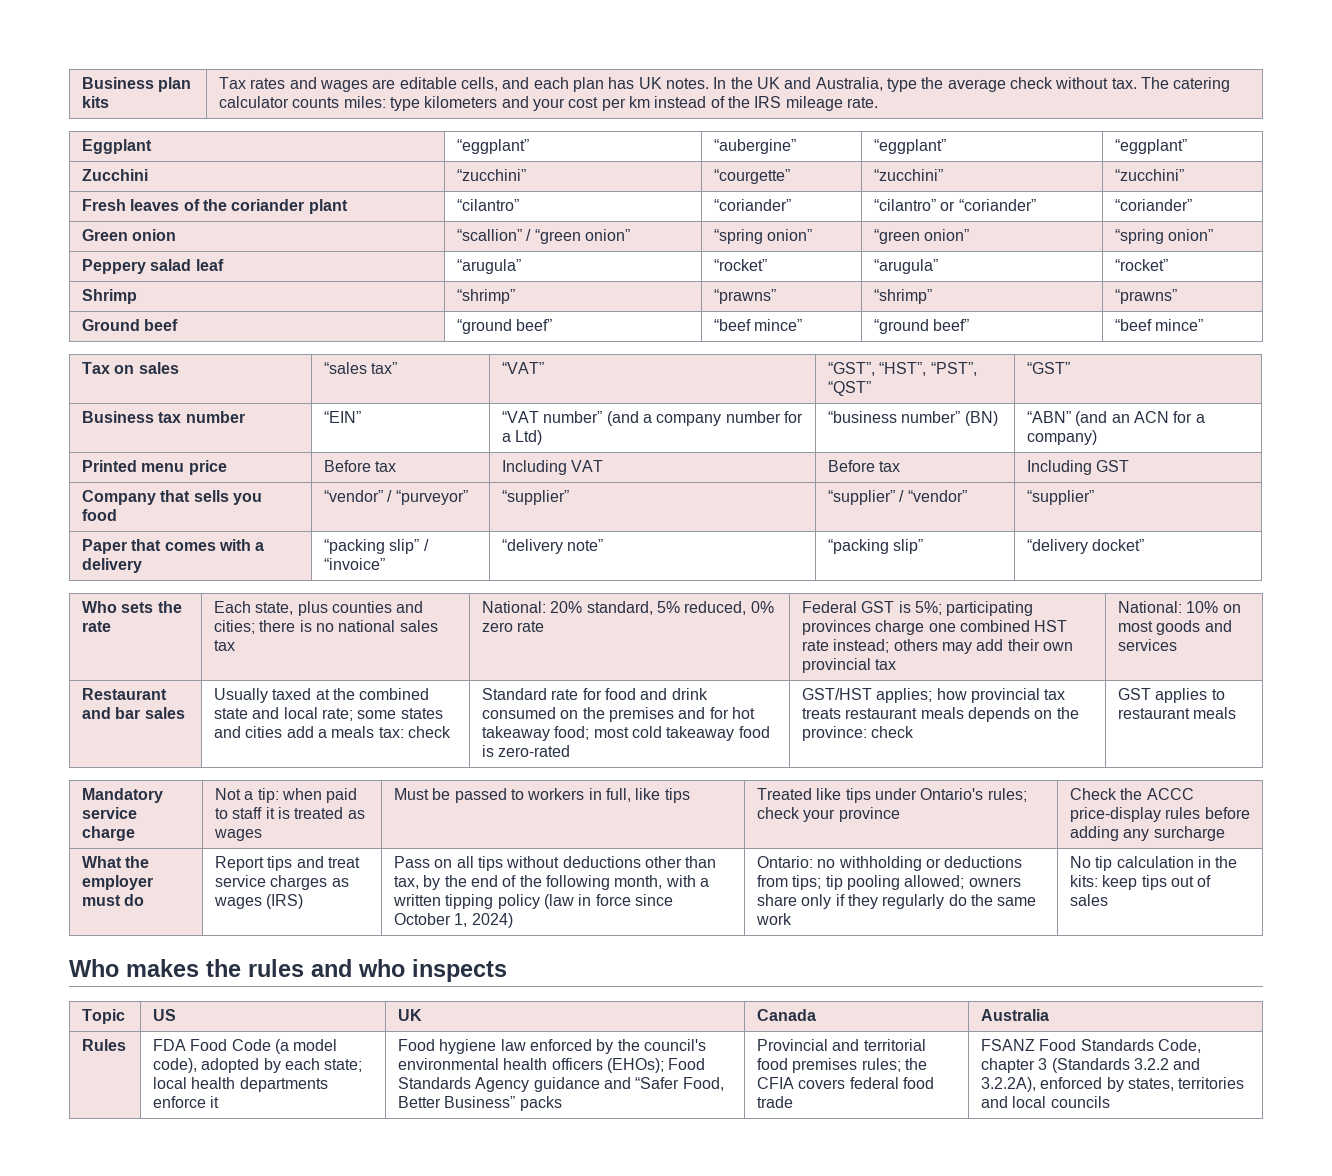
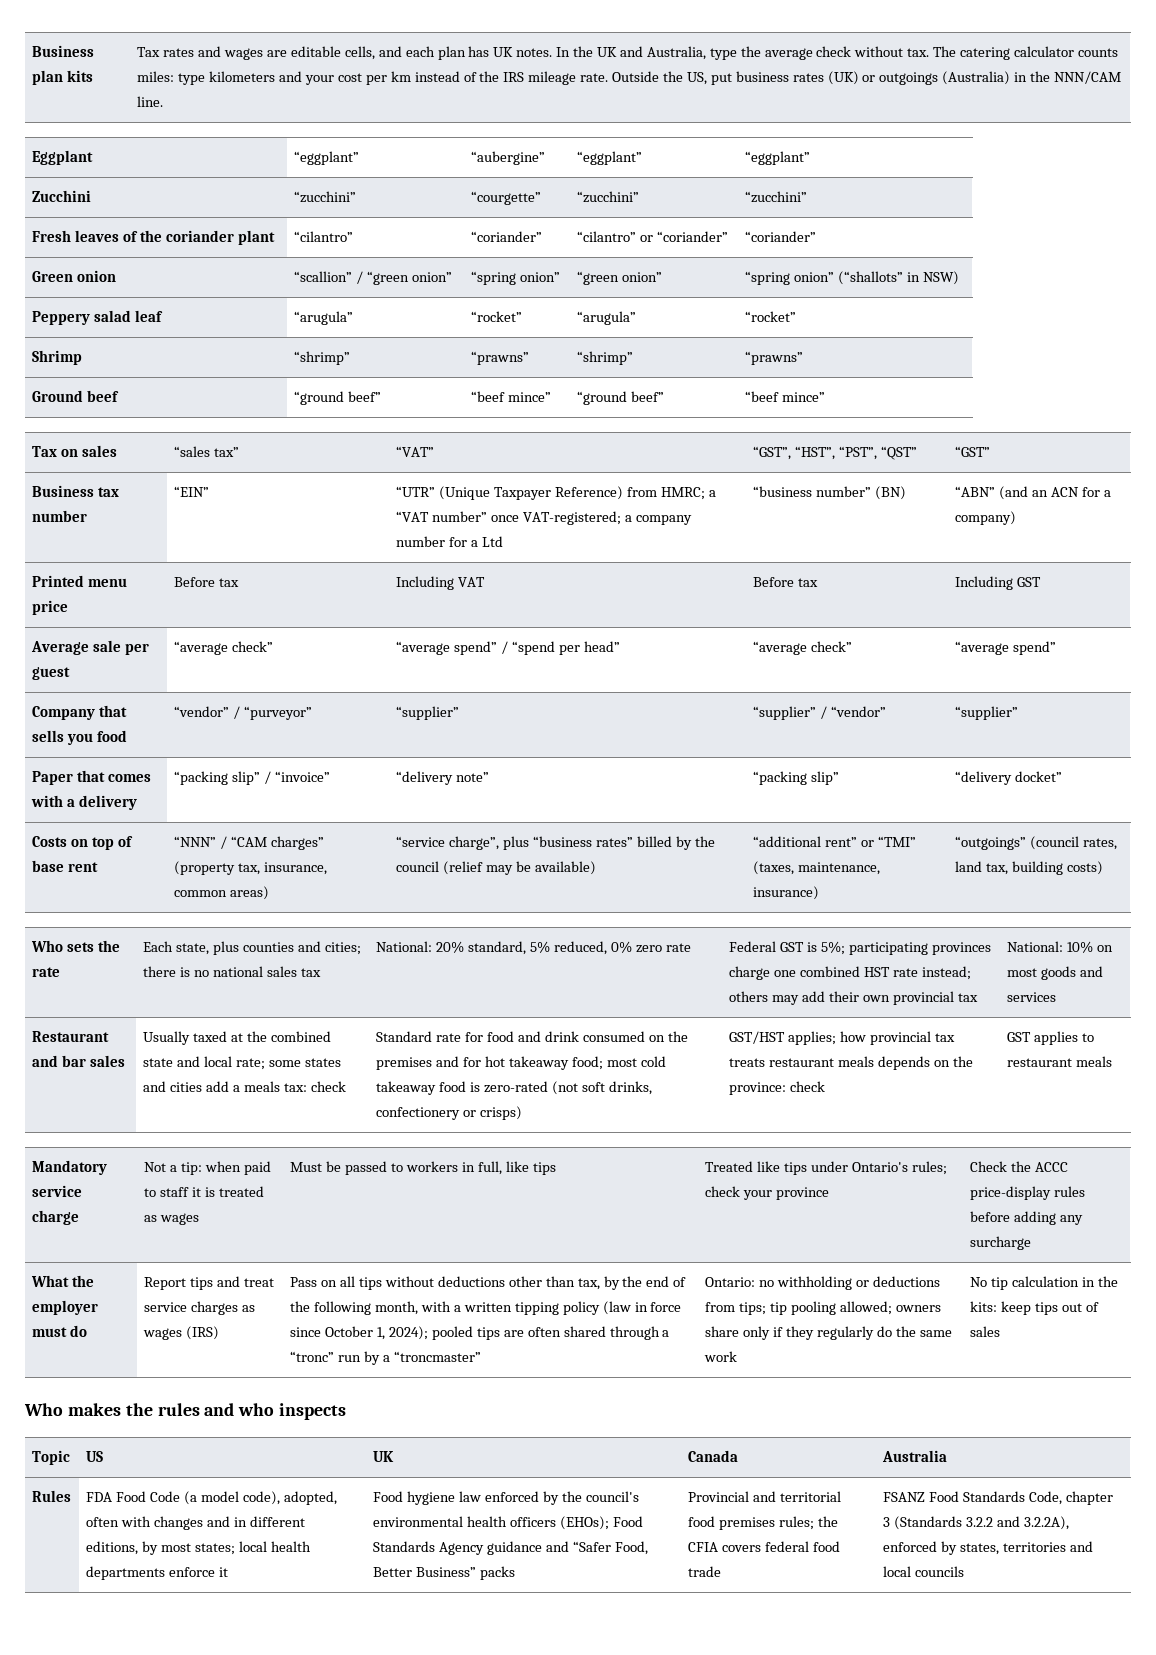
(878, 102) none -> [612,71,1122,85] [137,96,164,107] Outside the US, put business rates (UK) or outgoings (Australia) in the NNN/CAM line.
(1214, 235) none -> [838,271,959,285] (“shallots” in NSW)
[502,411,639,426] “VAT number” (and -> [396,486,716,500] [396,511,622,525] “UTR” (Unique Taxpayer Reference) from HMRC; a “VAT number” once VAT-registered;
[515,430,543,445] Ltd) -> [482,536,504,547] Ltd
(1130, 466) none -> [31,640,150,655] [32,667,71,680] [174,641,274,655] [396,641,620,655] [753,641,853,655] [955,641,1057,655] // Average sale per guest | “average check” | “average spend” / “spend per head” | “average check” | “average spend”
(1145, 545) none -> [32,836,134,850] [32,860,99,872] [174,836,325,850] [174,861,328,875] [174,886,270,900] [396,836,715,850] [396,861,596,875] [753,836,917,847] [753,861,881,875] [753,886,820,900] [955,836,1118,850] [955,861,1104,875] // Costs on top of base rent | “NNN” / “CAM charges” (property tax, insurance, common areas) | “service charge”, plus “business rates” billed by the council (relief may be available) | “additional rent” or “TMI” (taxes, maintenance, insurance) | “outgoings” (council rates, land tax, building costs)
(571, 751) none -> [551,1081,652,1095] [376,1106,523,1120] (not soft drinks, confectionery or crisps)
[471,913,513,928] 2024) -> [389,1326,670,1340] [290,1351,481,1365] 2024); pooled tips are often shared through a “tronc” run by a “troncmaster”
[201,1058,363,1073] adopted by each state; -> [283,1491,337,1505] [86,1516,305,1530] [86,1541,236,1555] adopted, often with changes and in different editions, by most states;

